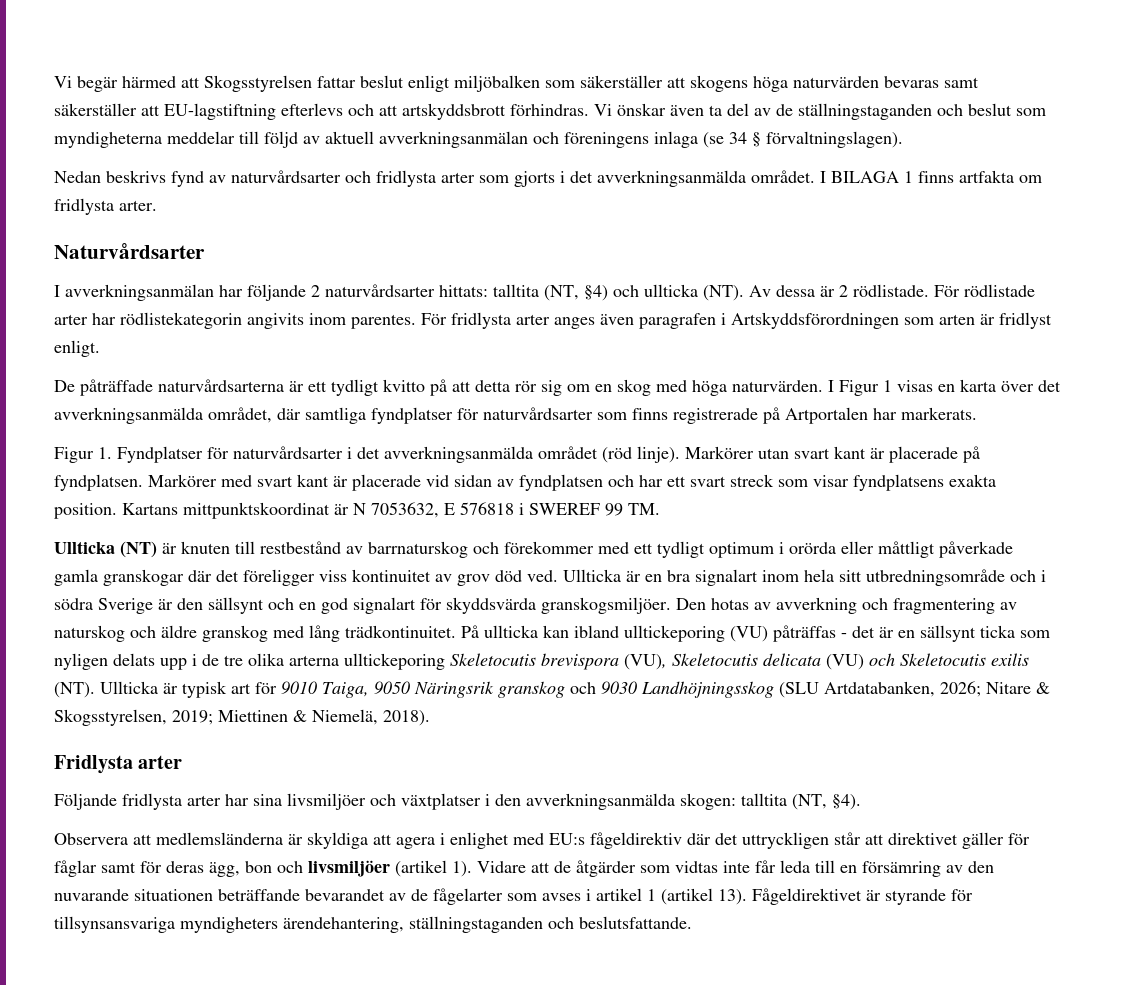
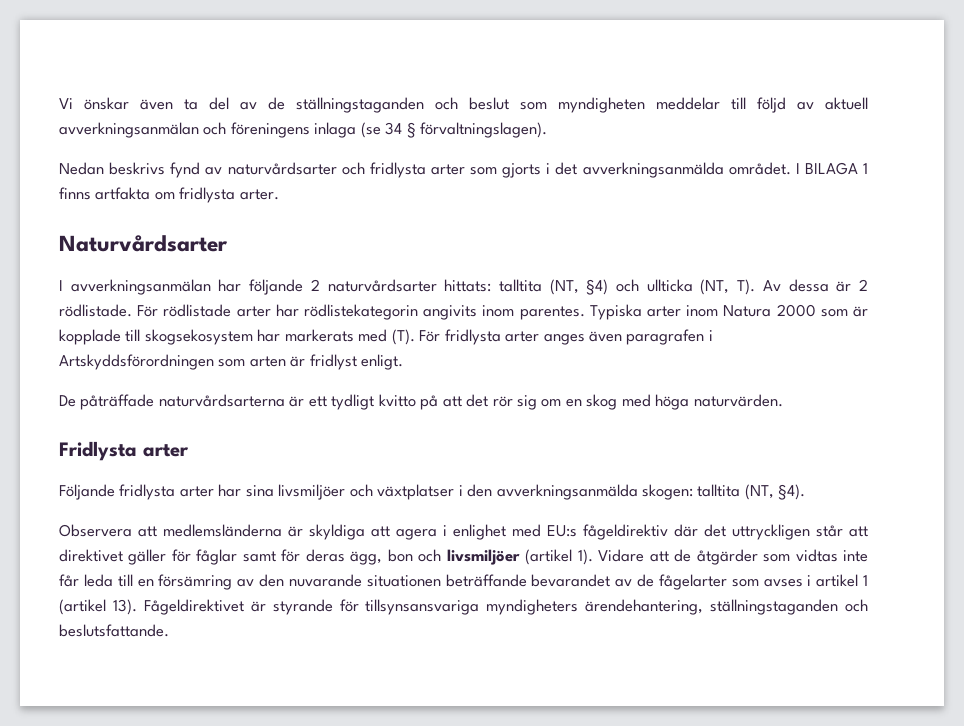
[54,75,979,92] [54,103,612,120] Vi begär härmed att Skogsstyrelsen fattar beslut enligt miljöbalken som säkerställer att skogens höga naturvärden bevaras samt säkerställer att EU-lagstiftning efterlevs och att artskyddsbrott förhindras. Vi -> [59,98,73,109] Vi
[54,132,162,148] myndigheterna -> [558,97,645,113] myndigheten
[703,285,744,301] (NT). -> [700,279,756,295] (NT, T).
(416, 321) none -> [589,304,869,320] [59,329,415,345] Typiska arter inom Natura 2000 som är kopplade till skogsekosystem har markerats med (T).
[475,380,510,392] detta -> [466,394,489,407] det
[828,379,1061,396] [54,407,977,424] [54,446,980,463] [54,474,996,491] [54,502,660,519] [54,541,1013,558] [54,569,1046,586] [54,597,1017,614] [54,625,1050,642] [54,653,1029,670] [54,681,1050,698] [54,709,430,726] I Figur 1 visas en karta över det avverkningsanmälda området, där samtliga fyndplatser för naturvårdsarter som finns registrerade på Artportalen har markerats. // Figur 1. Fyndplatser för naturvårdsarter i det avverkningsanmälda området (röd linje). Markörer utan svart kant är placerade på fyndplatsen. Markörer med svart kant är placerade vid sidan av fyndplatsen och har ett svart streck som visar fyndplatsens exakta position. Kartans mittpunktskoordinat är N 7053632, E 576818 i SWEREF 99 TM. // Ullticka (NT) är knuten till restbestånd av barrnaturskog och förekommer med ett tydligt optimum i orörda eller måttligt påverkade gamla granskogar där det föreligger viss kontinuitet av grov död ved. Ullticka är en bra signalart inom hela sitt utbredningsområde och i södra Sverige är den sällsynt och en god signalart för skyddsvärda granskogsmiljöer. Den hotas av avverkning och fragmentering av naturskog och äldre granskog med lång trädkontinuitet. På ullticka kan ibland ulltickeporing (VU) påträffas - det är en sällsynt ticka som nyligen delats upp i de tre olika arterna ulltickeporing Skeletocutis brevispora (VU), Skeletocutis delicata (VU) och Skeletocutis exilis (NT). Ullticka är typisk art för 9010 Taiga, 9050 Näringsrik granskog och 9030 Landhöjningsskog (SLU Artdatabanken, 2026; Nitare & Skogsstyrelsen, 2019; Miettinen & Niemelä, 2018). -> (783, 400) none

